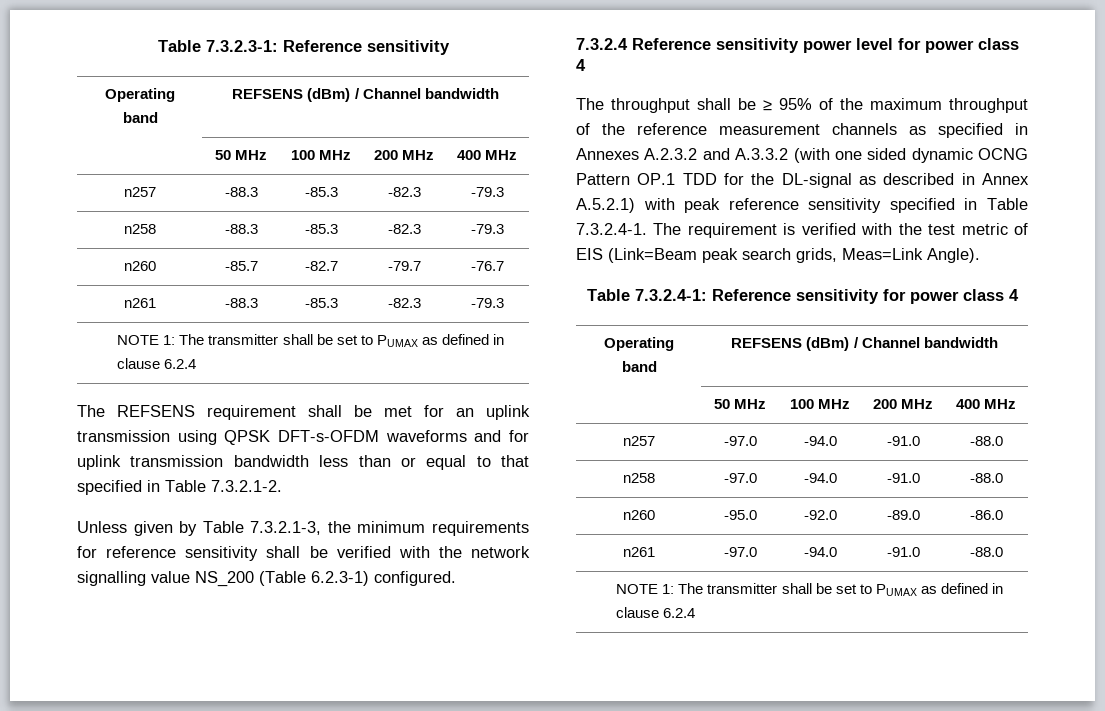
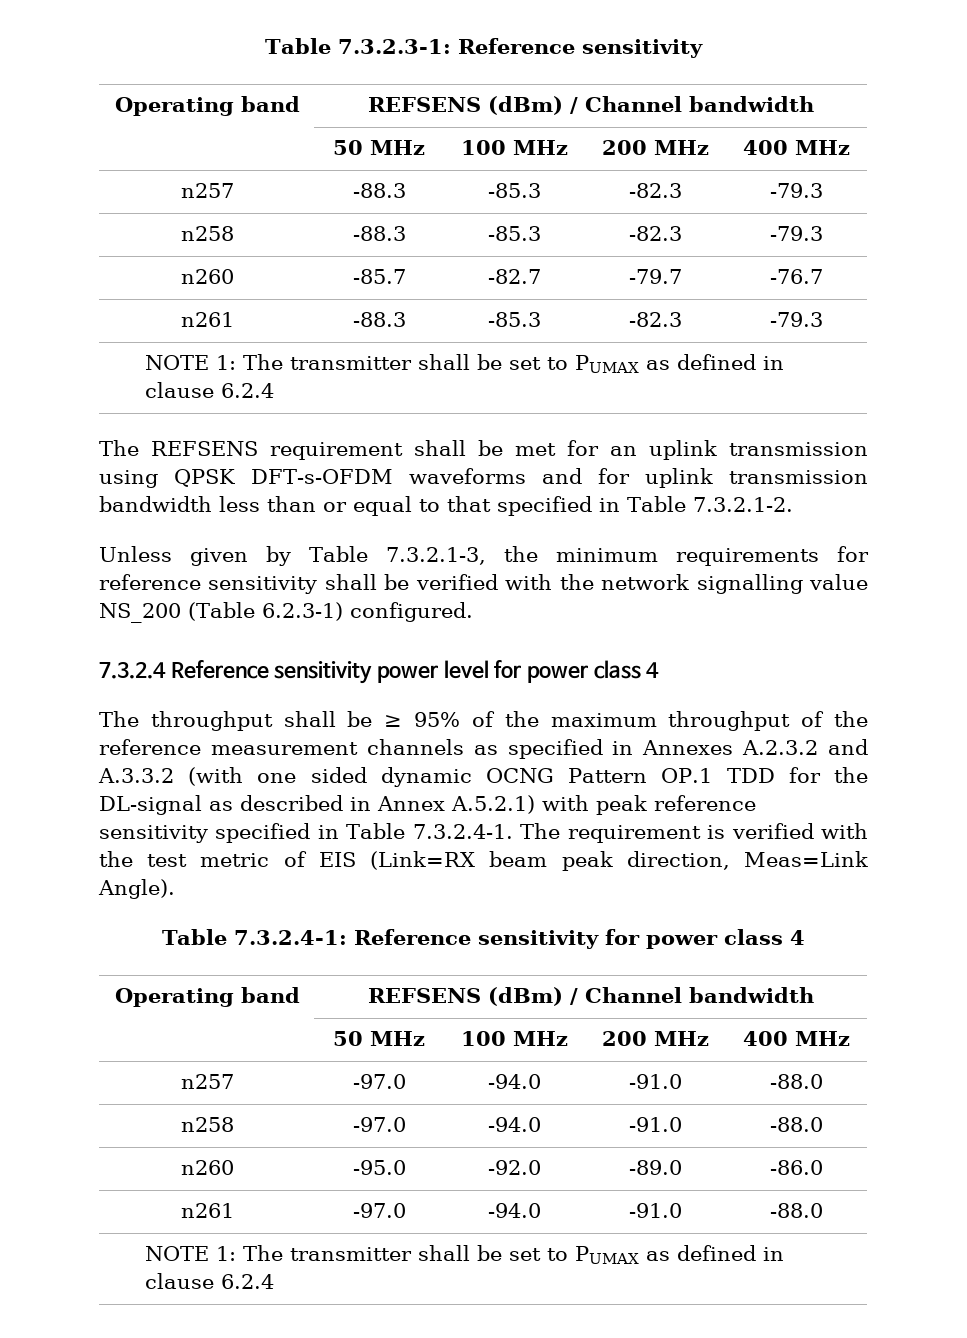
[608,248,837,263] (Link=Beam peak search grids, -> [370,851,730,871] (Link=RX beam peak direction,

